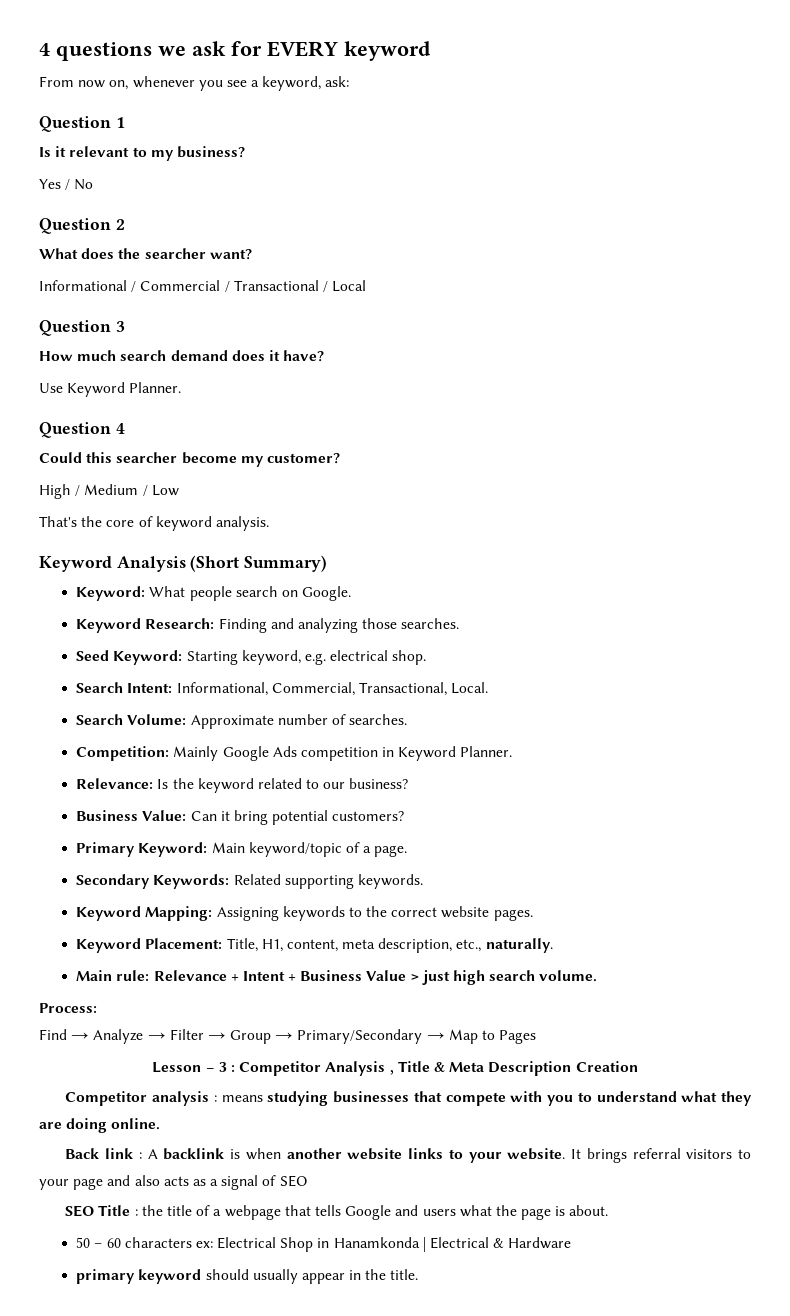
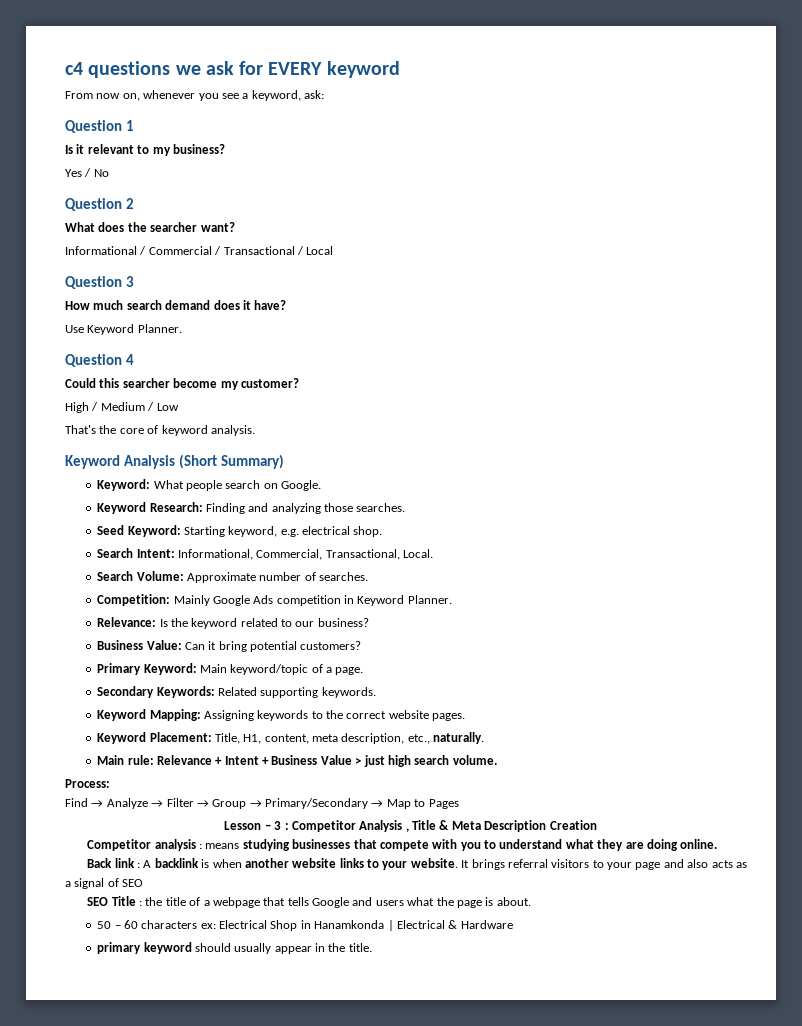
[39,43,50,56] 4 -> [65,62,83,75] c4

